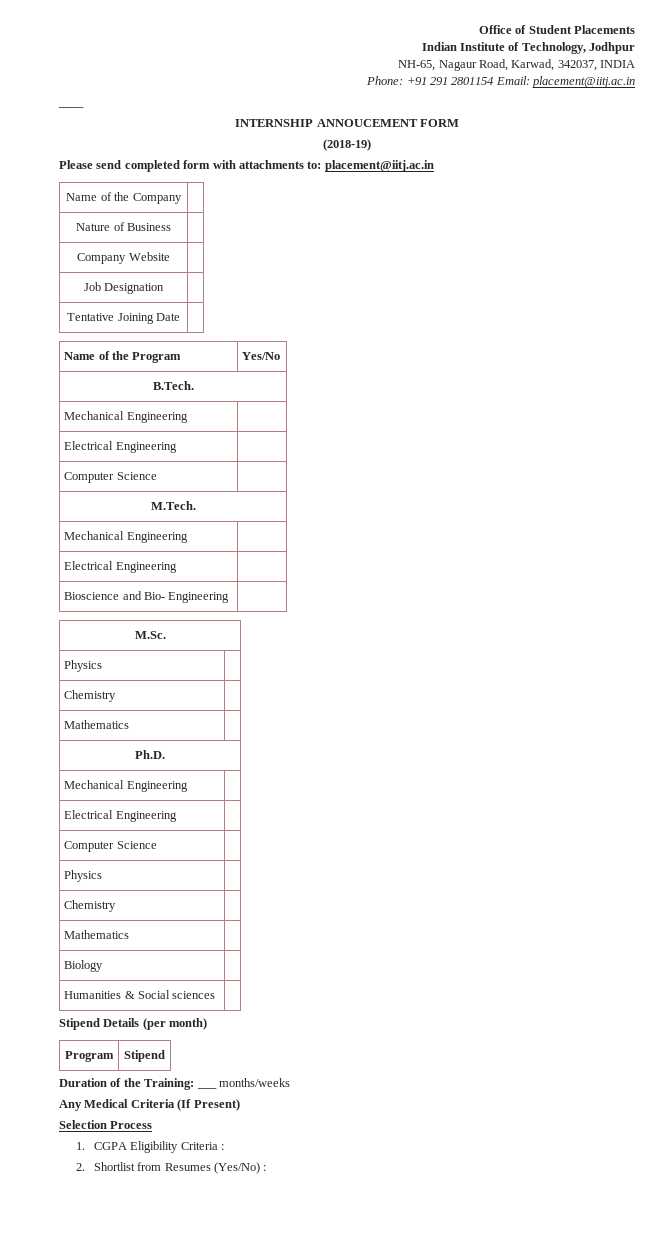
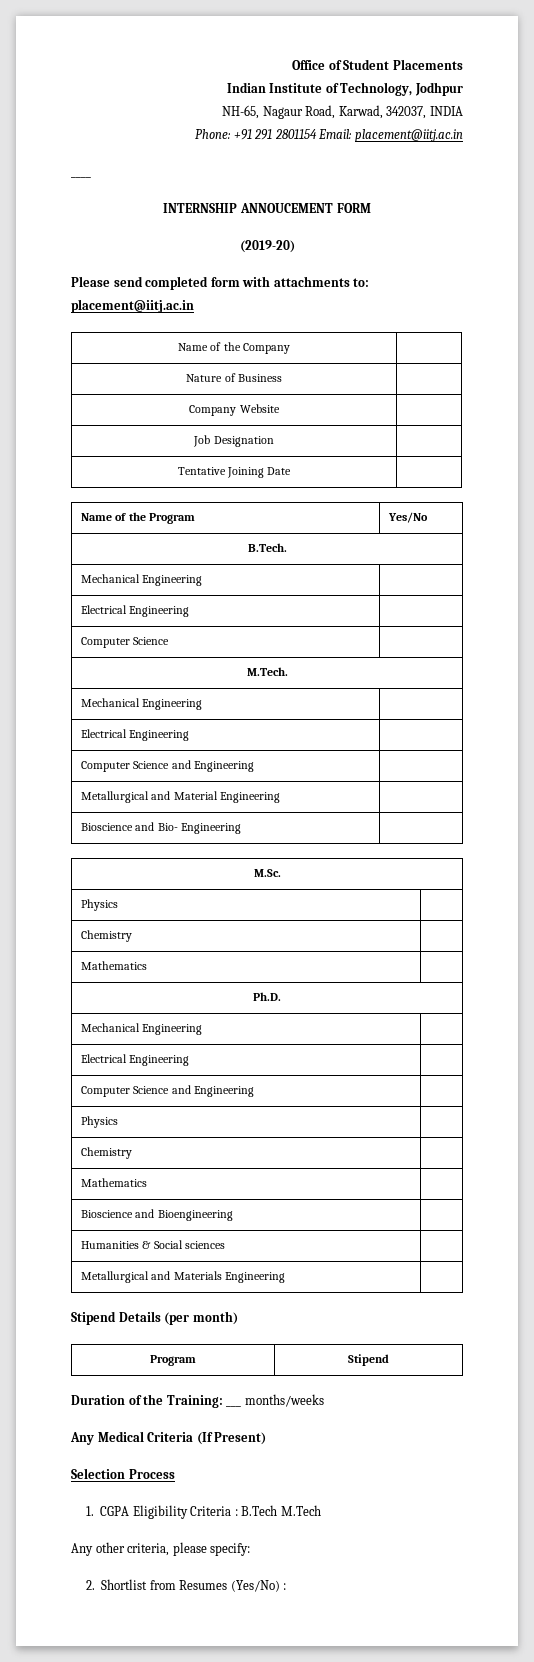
[323,139,371,151] (2018-19) -> [239,240,295,253] (2019-20)
(177, 567) none -> [81,760,254,772] [81,791,280,803] // Computer Science and Engineering | // Metallurgical and Material Engineering |
[64,870,103,882] [64,900,117,912] [64,930,130,939] [64,960,104,972] | // Physics | // Chemistry | // Mathematics | // Biology -> [171,1085,254,1097] [81,1116,119,1128] [81,1147,133,1159] [81,1178,148,1187] [81,1209,233,1221] and Engineering | // Physics | // Chemistry | // Mathematics | // Bioscience and Bioengineering
(216, 995) none -> [81,1271,285,1283] // Metallurgical and Materials Engineering |
(224, 1147) none -> [241,1505,321,1516] [71,1542,251,1556] B.Tech M.Tech // Any other criteria, please specify:

